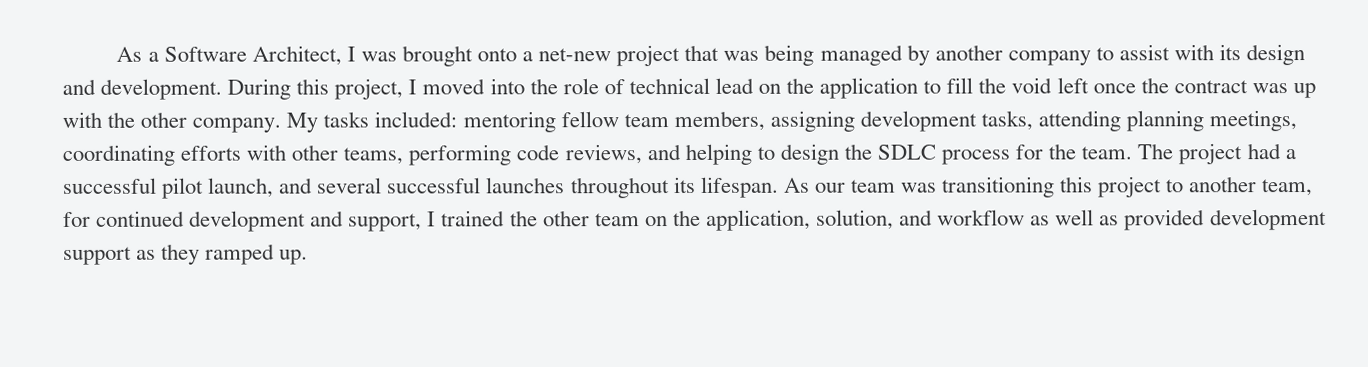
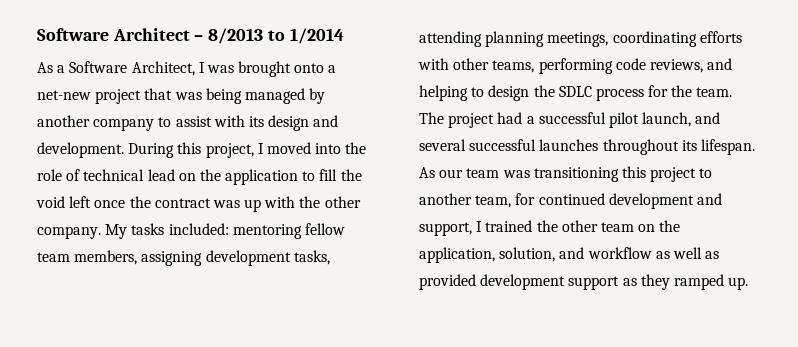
(116, 54) none -> [37,28,344,44] Software Architect – 8/2013 to 1/2014 //

